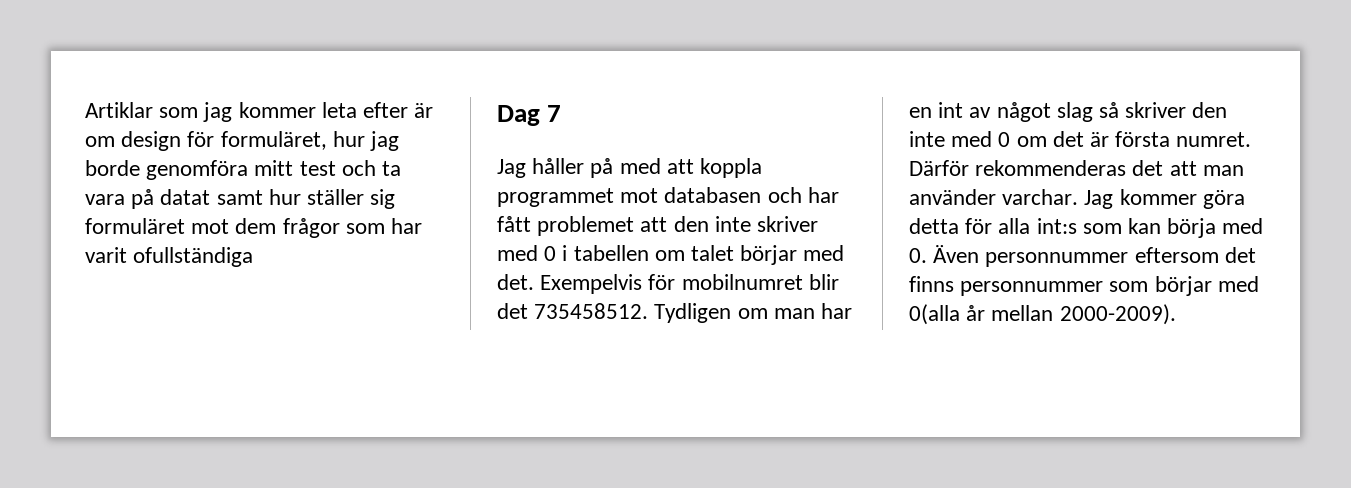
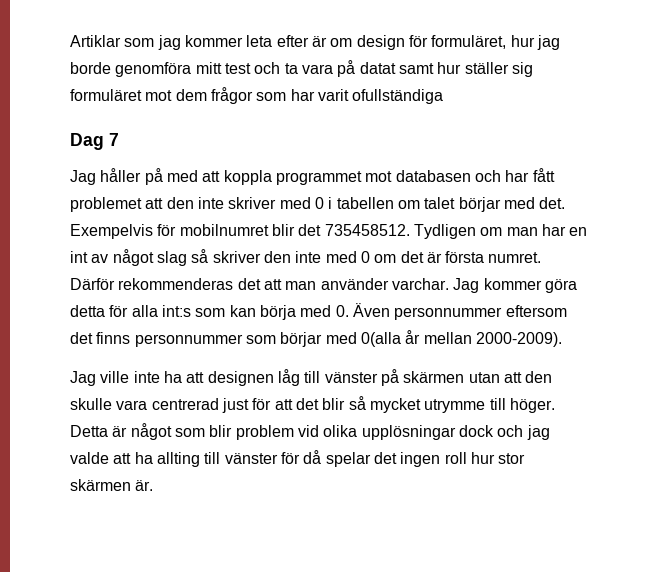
(1176, 314) none -> [70,369,553,386] [70,396,555,413] [70,423,550,440] [70,450,526,467] [70,479,154,491] // Jag ville inte ha att designen låg till vänster på skärmen utan att den skulle vara centrerad just för att det blir så mycket utrymme till höger. Detta är något som blir problem vid olika upplösningar dock och jag valde att ha allting till vänster för då spelar det ingen roll hur stor skärmen är.

